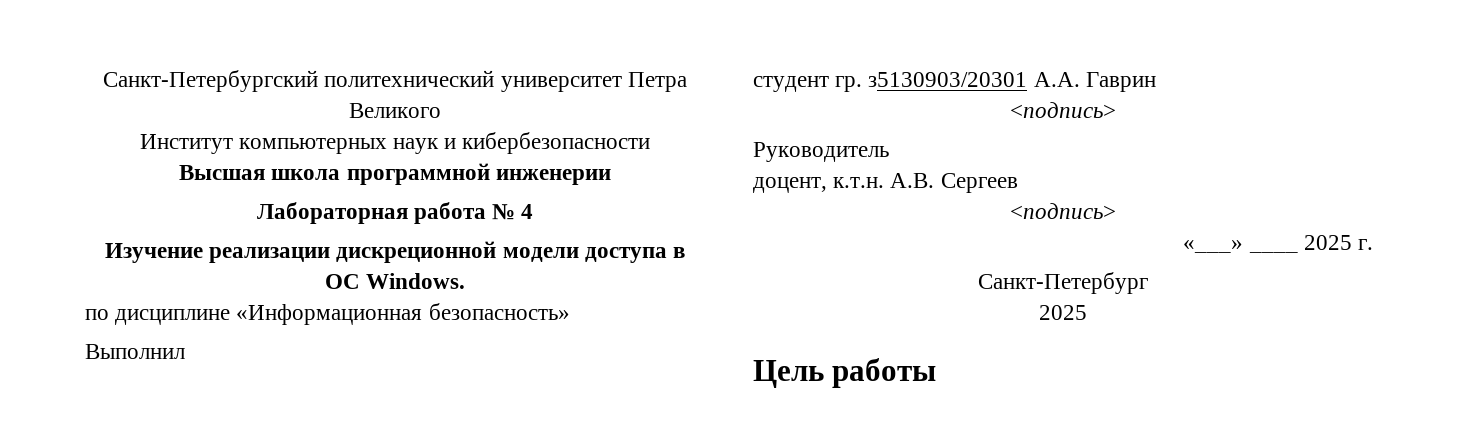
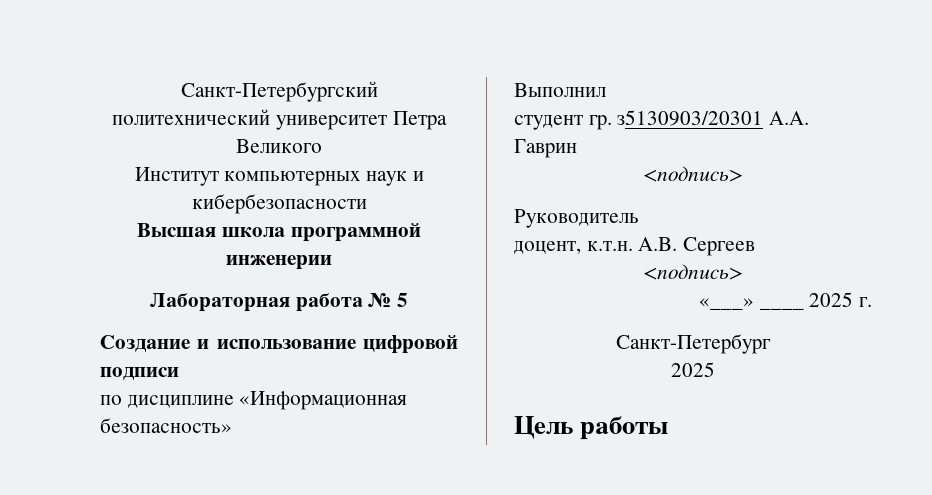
[521,204,534,219] [104,241,686,263] [324,273,466,289] 4 // Изучение реализации дискреционной модели доступа в ОС Windows. -> [397,293,409,307] [100,335,458,354] [100,367,179,381] 5 // Создание и использование цифровой подписи

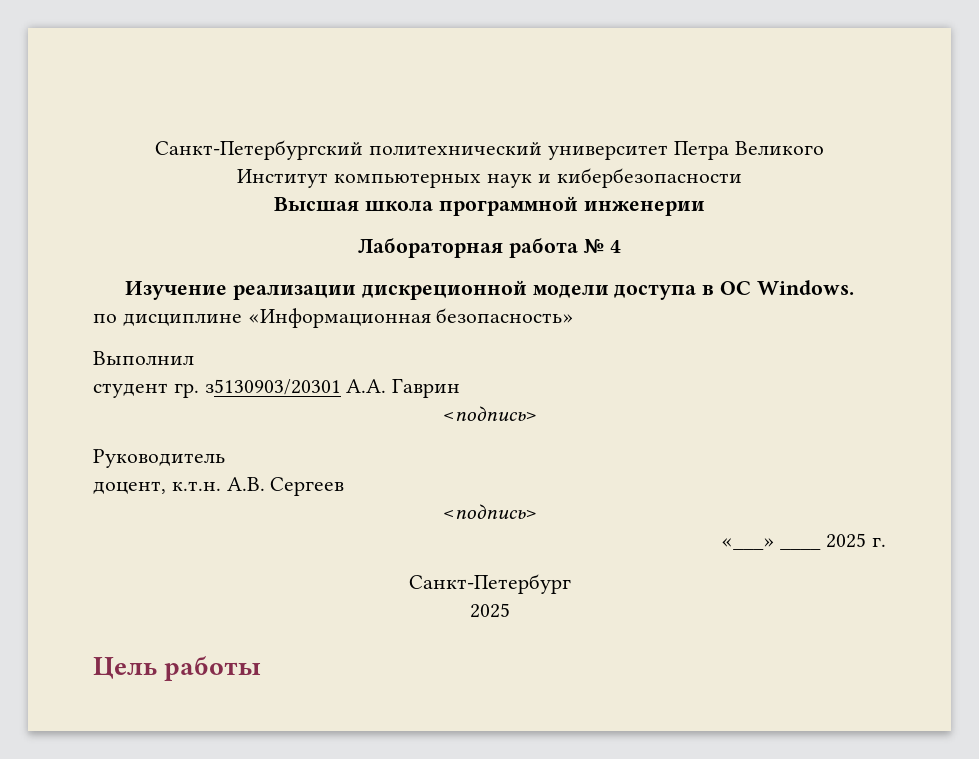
[397,293,409,307] [100,335,458,354] [100,367,179,381] 5 // Создание и использование цифровой подписи -> [609,240,621,253] [125,280,854,300] 4 // Изучение реализации дискреционной модели доступа в ОС Windows.

